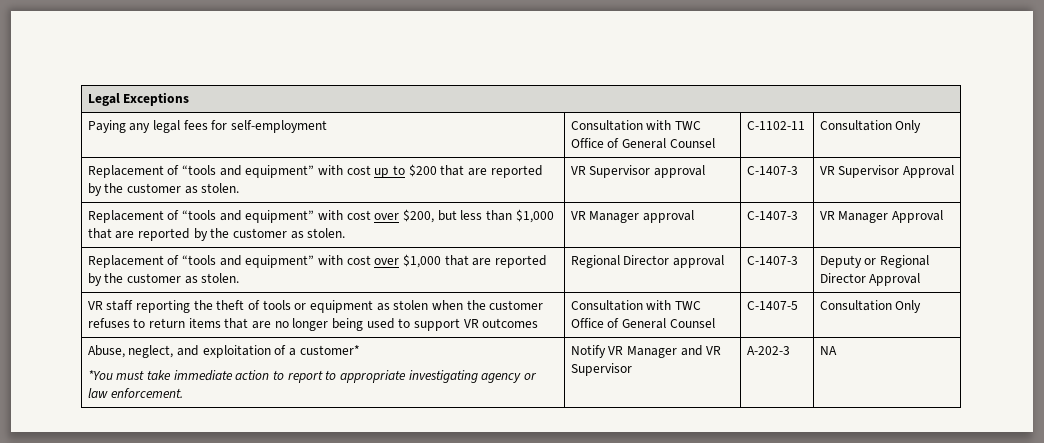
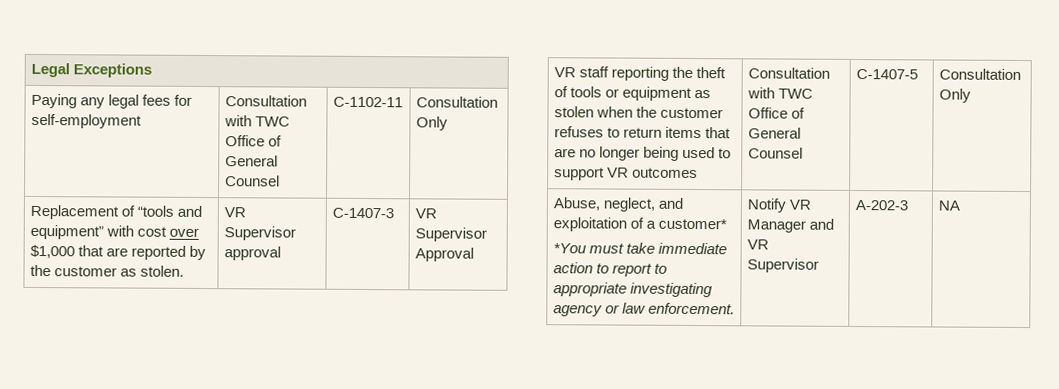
[374,164,437,178] up to $200 -> [168,227,199,237] [29,244,75,259] over $1,000
[87,209,554,223] [87,228,346,241] [570,210,695,223] [746,211,798,220] [819,210,944,223] [87,254,547,268] [87,273,240,286] [570,255,725,268] [746,256,798,265] [819,255,930,268] [819,273,921,286] // Replacement of “tools and equipment” with cost over $200, but less than $1,000 that are reported by the customer as stolen. | VR Manager approval | C-1407-3 | VR Manager Approval // Replacement of “tools and equipment” with cost over $1,000 that are reported by the customer as stolen. | Regional Director approval | C-1407-3 | Deputy or Regional Director Approval -> (474, 254) none

